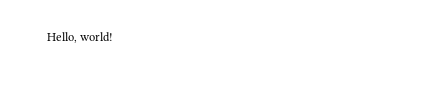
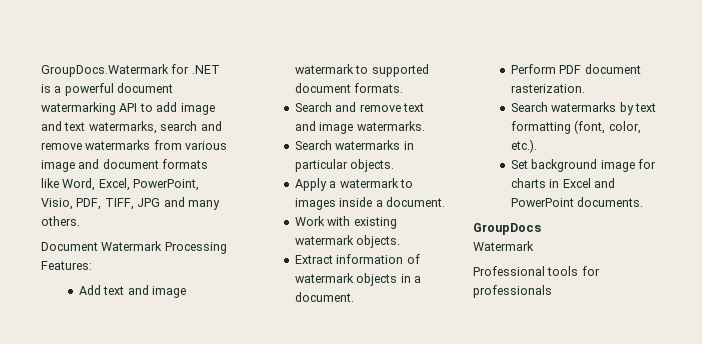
[47,32,114,43] Hello, world! -> [41,64,220,77] [41,83,174,96] [41,102,215,115] [41,121,222,134] [41,140,228,150] [41,159,209,172] [41,178,200,191] [41,197,220,210] [41,216,80,226] [41,241,227,254] [41,261,92,270] [78,285,186,298] [294,64,429,77] [294,83,404,93] [294,102,424,112] [294,121,425,134] [294,140,414,150] [294,159,395,172] [294,178,413,191] [294,197,445,210] [294,216,397,229] [294,235,401,248] [294,254,420,264] [294,273,421,286] [294,292,354,302] [510,64,641,74] [510,84,585,93] [510,102,656,115] [510,120,641,134] [510,139,537,153] [510,159,656,172] [510,178,615,188] [510,197,644,207] [473,223,541,235] [473,241,534,251] [473,266,600,276] [473,285,552,298] GroupDocs.Watermark for .NET is a powerful document watermarking API to add image and text watermarks, search and remove watermarks from various image and document formats like Word, Excel, PowerPoint, Visio, PDF, TIFF, JPG and many others. // Document Watermark Processing Features: // Add text and image watermark to supported document formats. // Search and remove text and image watermarks. // Search watermarks in particular objects. // Apply a watermark to images inside a document. // Work with existing watermark objects. // Extract information of watermark objects in a document. // Perform PDF document rasterization. // Search watermarks by text formatting (font, color, etc.). // Set background image for charts in Excel and PowerPoint documents. // GroupDocs // Watermark // Professional tools for professionals

